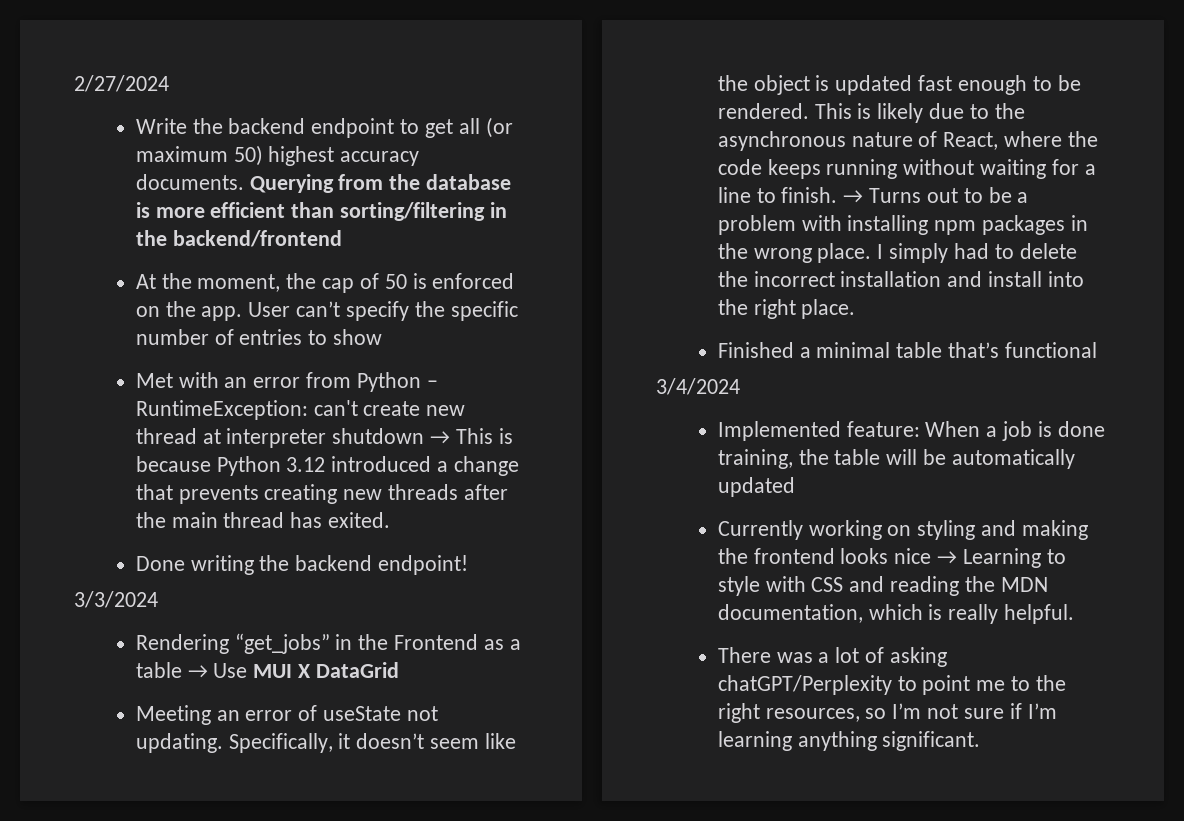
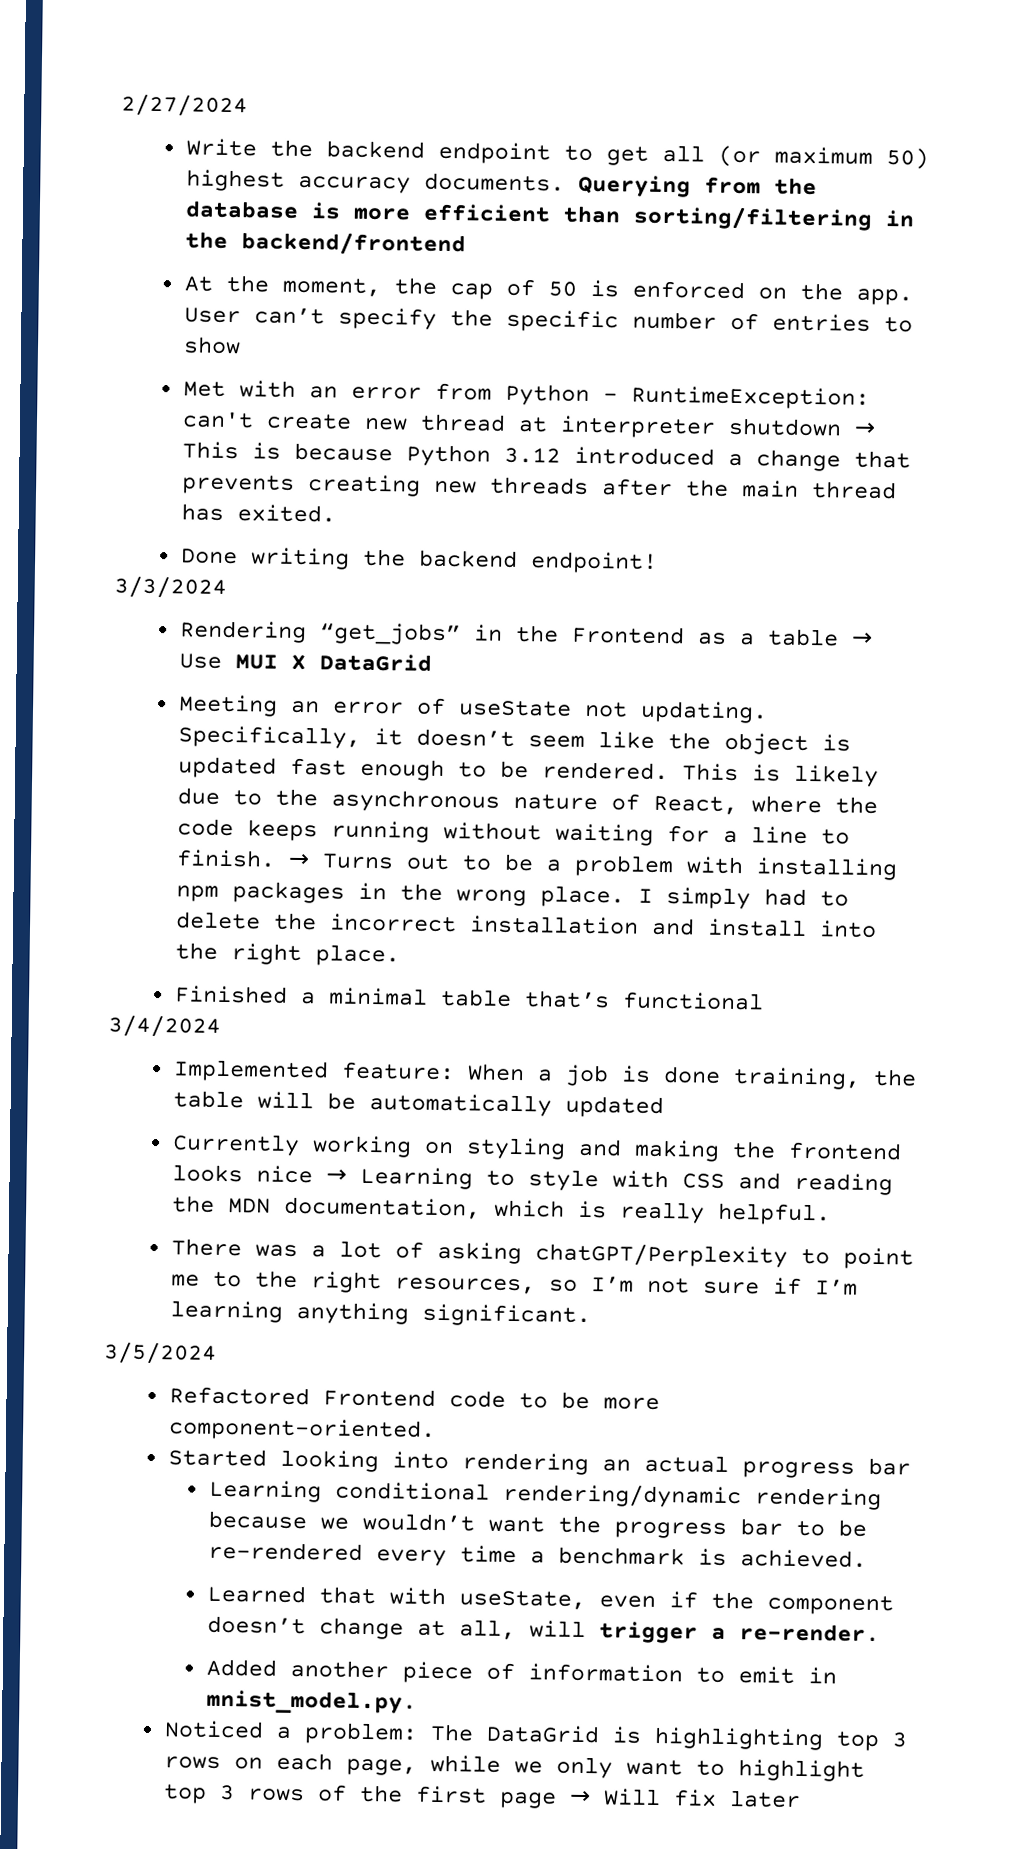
(981, 741) none -> [104,1342,217,1365] [169,1386,661,1411] [168,1417,437,1442] [168,1448,912,1479] [209,1479,883,1511] [208,1510,868,1539] [208,1541,868,1568] [207,1584,895,1616] [207,1615,881,1644] [206,1658,838,1685] [206,1689,418,1715] [164,1720,908,1752] [164,1752,866,1782] [163,1784,802,1809] // 3/5/2024 // Refactored Frontend code to be more component-oriented. // Started looking into rendering an actual progress bar // Learning conditional rendering/dynamic rendering because we wouldn’t want the progress bar to be re-rendered every time a benchmark is achieved. // Learned that with useState, even if the component doesn’t change at all, will trigger a re-render. // Added another piece of information to emit in mnist_model.py. // Noticed a problem: The DataGrid is highlighting top 3 rows on each page, while we only want to highlight top 3 rows of the first page → Will fix later

